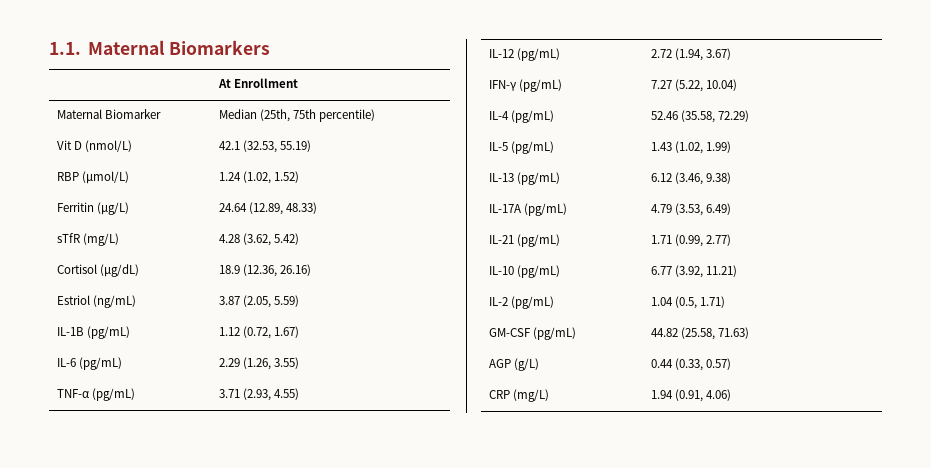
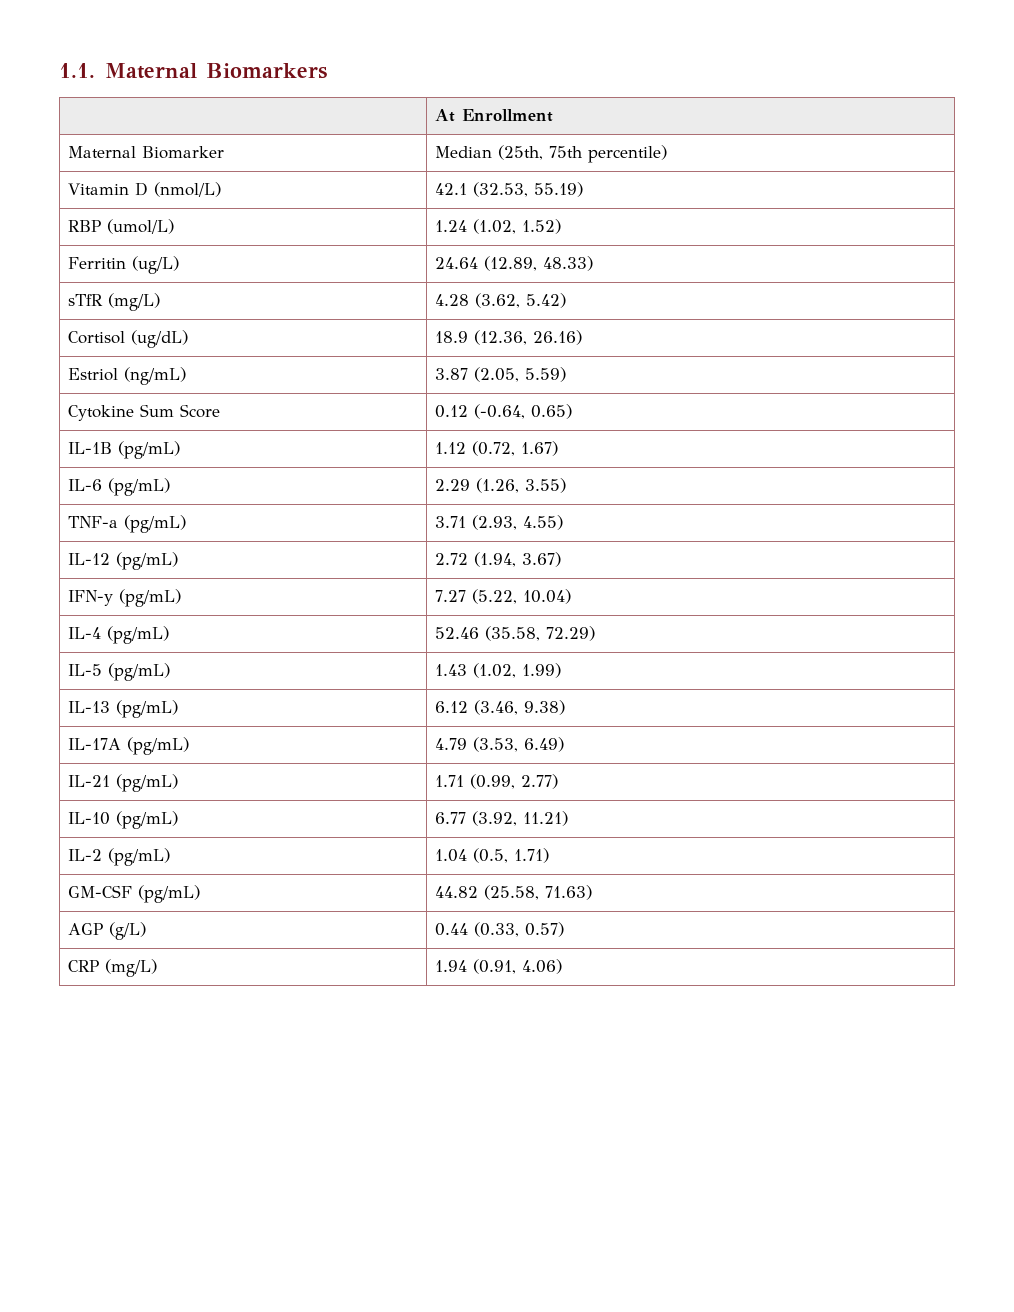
[56,140,72,150] Vit -> [67,183,129,195] Vitamin
[81,171,129,184] (μmol/L) -> [106,219,174,234] (umol/L)
[96,202,129,215] (μg/L) -> [131,256,179,274] (ug/L)
[99,264,139,277] (μg/dL) -> [130,330,188,348] (ug/dL)
(299, 301) none -> [67,404,220,421] [434,404,572,419] // Cytokine Sum Score | 0.12 (-0.64, 0.65)
[56,389,89,398] TNF-α -> [67,516,118,528] TNF-a
[488,80,516,91] IFN-γ -> [67,590,113,606] IFN-y

